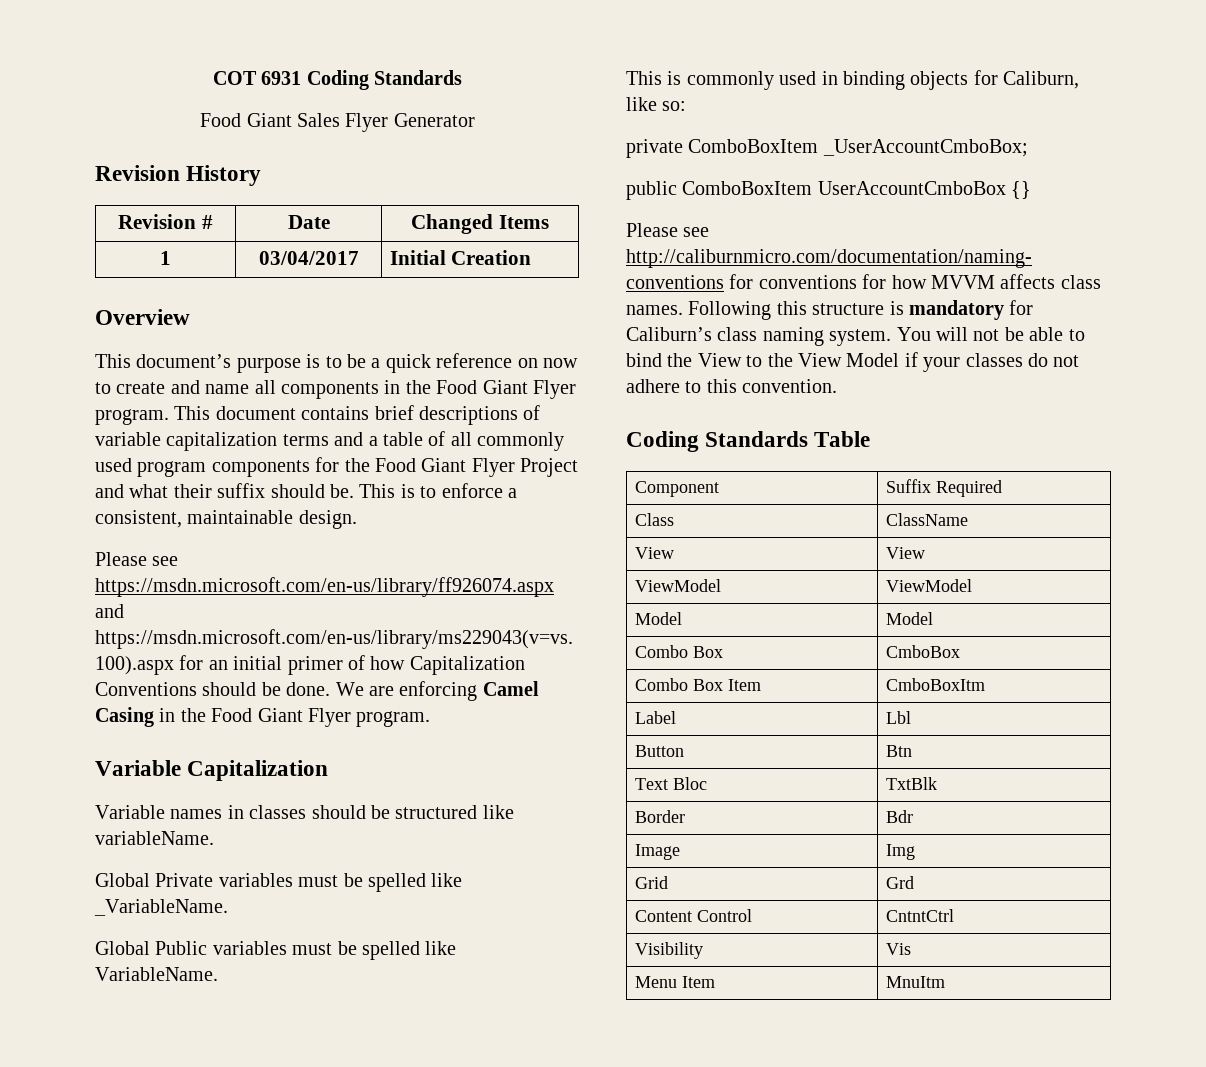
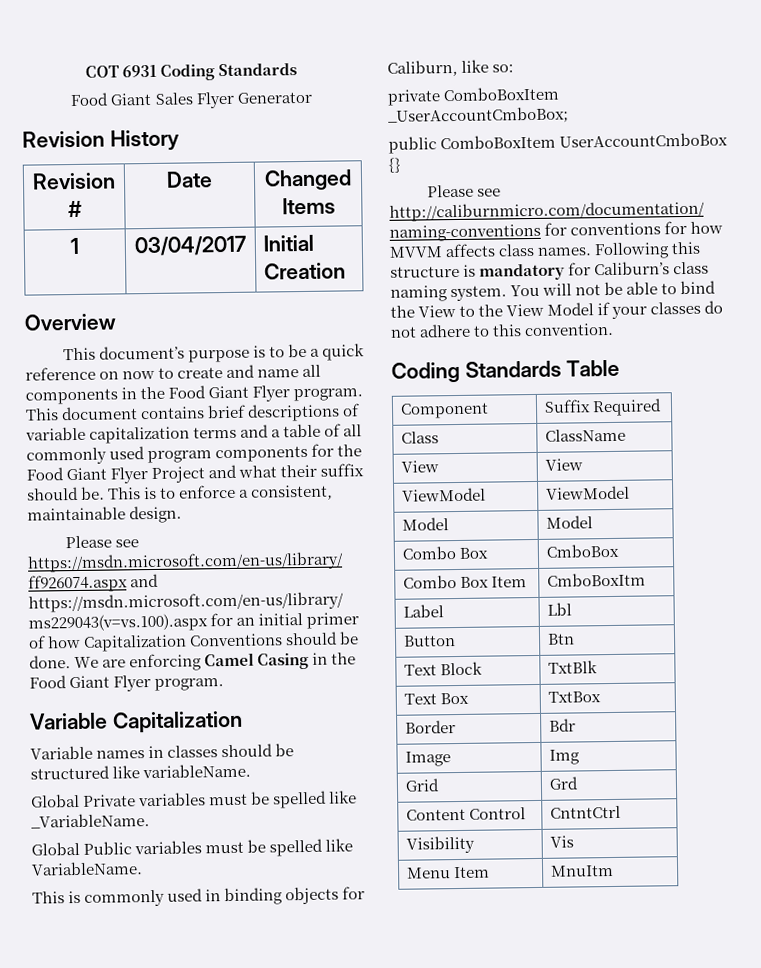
[672,777,707,790] Bloc -> [439,661,483,676] Block
(937, 783) none -> [403,692,469,705] [547,691,601,703] // Text Box | TxtBox

